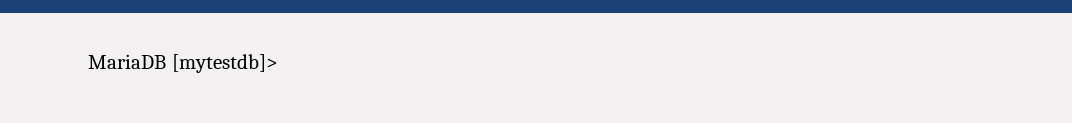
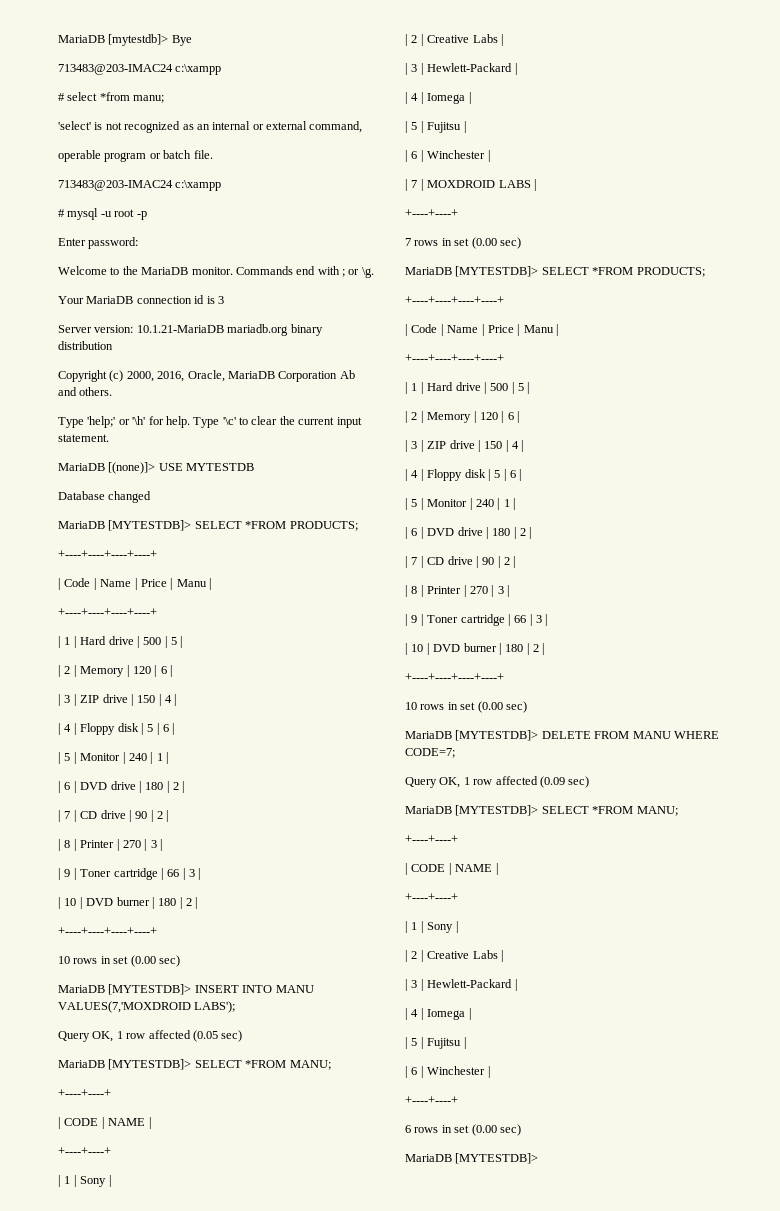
(278, 63) none -> [171,35,192,46] [58,64,222,75] [58,92,165,103] [58,121,363,133] [58,150,213,162] [58,180,222,191] [58,208,147,220] [58,237,139,249] [58,266,374,278] [58,295,224,304] [58,324,323,336] [58,341,113,350] [58,370,355,382] [58,387,113,396] [58,416,362,428] [58,434,109,442] [58,462,255,474] [58,491,152,503] [58,520,358,531] [58,550,157,558] [58,578,212,590] [58,608,157,616] [58,636,184,648] [58,665,173,677] [58,694,178,706] [58,723,176,735] [58,752,169,764] [58,781,186,793] [58,810,170,822] [58,839,163,851] [58,868,202,880] [58,897,199,909] [58,927,157,935] [58,955,180,967] [58,984,314,995] [58,1001,236,1013] [58,1030,243,1042] [58,1059,331,1070] [58,1089,111,1097] [58,1117,152,1129] [58,1147,111,1155] [58,1175,112,1187] [405,34,504,46] [405,63,518,75] [405,92,472,104] [405,121,467,133] [405,150,491,162] [405,179,537,191] [405,209,458,217] [405,237,521,249] [405,266,705,277] [405,296,504,304] [405,324,559,336] [405,354,504,362] [405,382,531,394] [405,411,520,423] [405,440,525,452] [405,469,523,481] [405,498,516,510] [405,527,533,539] [405,556,517,568] [405,585,510,597] [405,614,549,626] [405,643,546,655] [405,673,504,681] [405,701,527,713] [405,730,719,741] [405,748,455,758] [405,776,590,788] [405,805,678,816] [405,835,458,843] [405,863,499,875] [405,893,458,901] [405,921,459,933] [405,950,504,962] [405,979,518,991] [405,1008,472,1020] [405,1037,467,1049] [405,1066,491,1078] [405,1096,458,1104] [405,1124,521,1136] [405,1153,539,1164] Bye // 713483@203-IMAC24 c:\xampp // # select *from manu; // 'select' is not recognized as an internal or external command, // operable program or batch file. // 713483@203-IMAC24 c:\xampp // # mysql -u root -p // Enter password: // Welcome to the MariaDB monitor. Commands end with ; or \g. // Your MariaDB connection id is 3 // Server version: 10.1.21-MariaDB mariadb.org binary distribution // Copyright (c) 2000, 2016, Oracle, MariaDB Corporation Ab and others. // Type 'help;' or '\h' for help. Type '\c' to clear the current input statement. // MariaDB [(none)]> USE MYTESTDB // Database changed // MariaDB [MYTESTDB]> SELECT *FROM PRODUCTS; // +----+----+----+----+ // | Code | Name | Price | Manu | // +----+----+----+----+ // | 1 | Hard drive | 500 | 5 | // | 2 | Memory | 120 | 6 | // | 3 | ZIP drive | 150 | 4 | // | 4 | Floppy disk | 5 | 6 | // | 5 | Monitor | 240 | 1 | // | 6 | DVD drive | 180 | 2 | // | 7 | CD drive | 90 | 2 | // | 8 | Printer | 270 | 3 | // | 9 | Toner cartridge | 66 | 3 | // | 10 | DVD burner | 180 | 2 | // +----+----+----+----+ // 10 rows in set (0.00 sec) // MariaDB [MYTESTDB]> INSERT INTO MANU VALUES(7,'MOXDROID LABS'); // Query OK, 1 row affected (0.05 sec) // MariaDB [MYTESTDB]> SELECT *FROM MANU; // +----+----+ // | CODE | NAME | // +----+----+ // | 1 | Sony | // | 2 | Creative Labs | // | 3 | Hewlett-Packard | // | 4 | Iomega | // | 5 | Fujitsu | // | 6 | Winchester | // | 7 | MOXDROID LABS | // +----+----+ // 7 rows in set (0.00 sec) // MariaDB [MYTESTDB]> SELECT *FROM PRODUCTS; // +----+----+----+----+ // | Code | Name | Price | Manu | // +----+----+----+----+ // | 1 | Hard drive | 500 | 5 | // | 2 | Memory | 120 | 6 | // | 3 | ZIP drive | 150 | 4 | // | 4 | Floppy disk | 5 | 6 | // | 5 | Monitor | 240 | 1 | // | 6 | DVD drive | 180 | 2 | // | 7 | CD drive | 90 | 2 | // | 8 | Printer | 270 | 3 | // | 9 | Toner cartridge | 66 | 3 | // | 10 | DVD burner | 180 | 2 | // +----+----+----+----+ // 10 rows in set (0.00 sec) // MariaDB [MYTESTDB]> DELETE FROM MANU WHERE CODE=7; // Query OK, 1 row affected (0.09 sec) // MariaDB [MYTESTDB]> SELECT *FROM MANU; // +----+----+ // | CODE | NAME | // +----+----+ // | 1 | Sony | // | 2 | Creative Labs | // | 3 | Hewlett-Packard | // | 4 | Iomega | // | 5 | Fujitsu | // | 6 | Winchester | // +----+----+ // 6 rows in set (0.00 sec) // MariaDB [MYTESTDB]>

